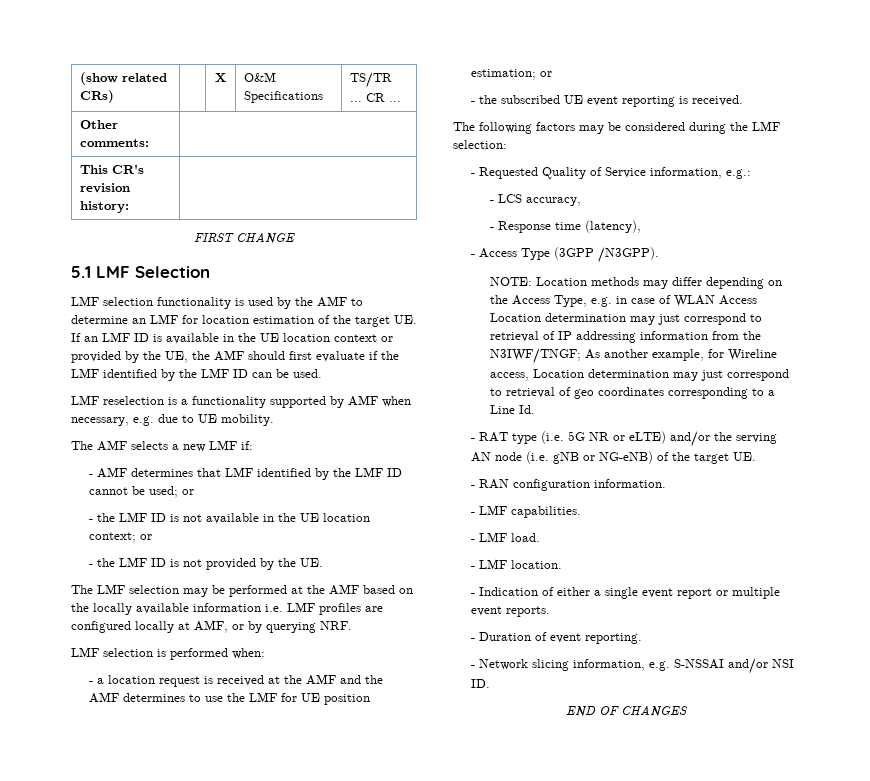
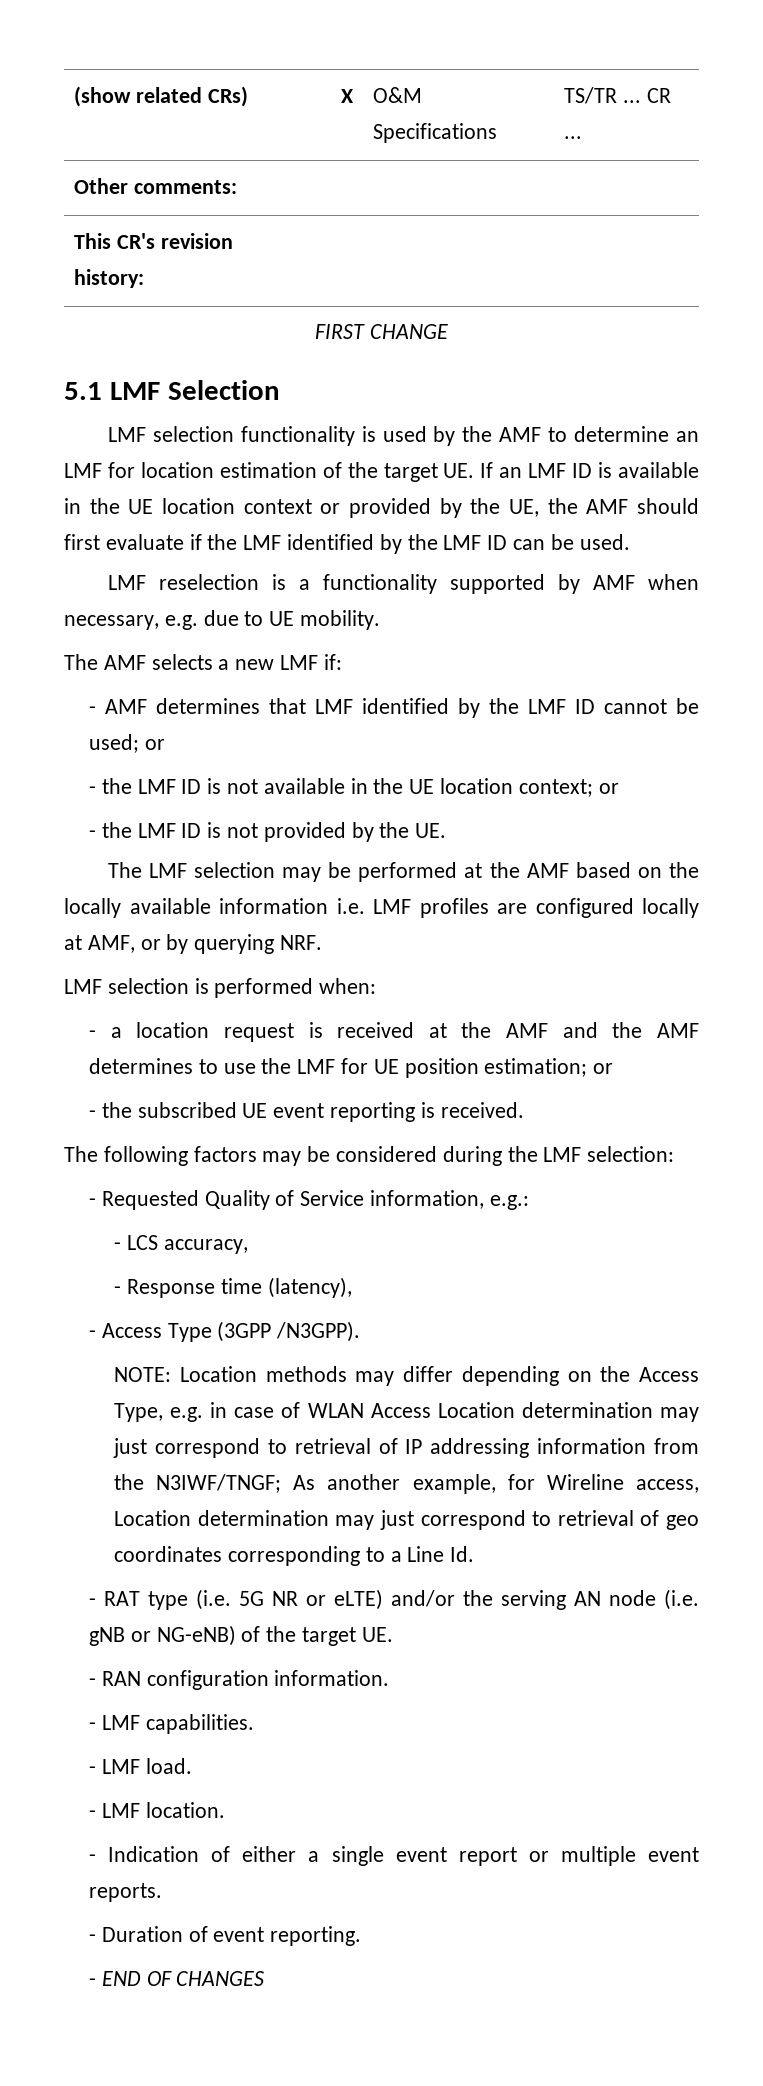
[479,658,795,674] [471,679,491,688] Network slicing information, e.g. S-NSSAI and/or NSI ID. // -> (97, 1982) none

